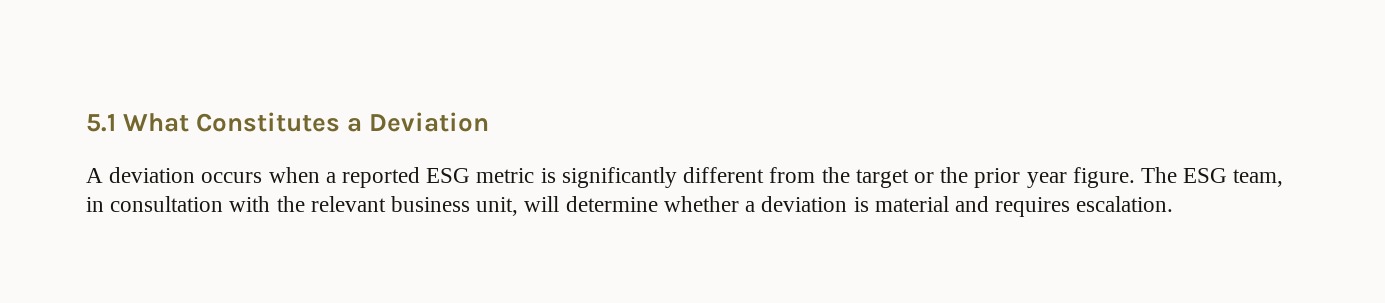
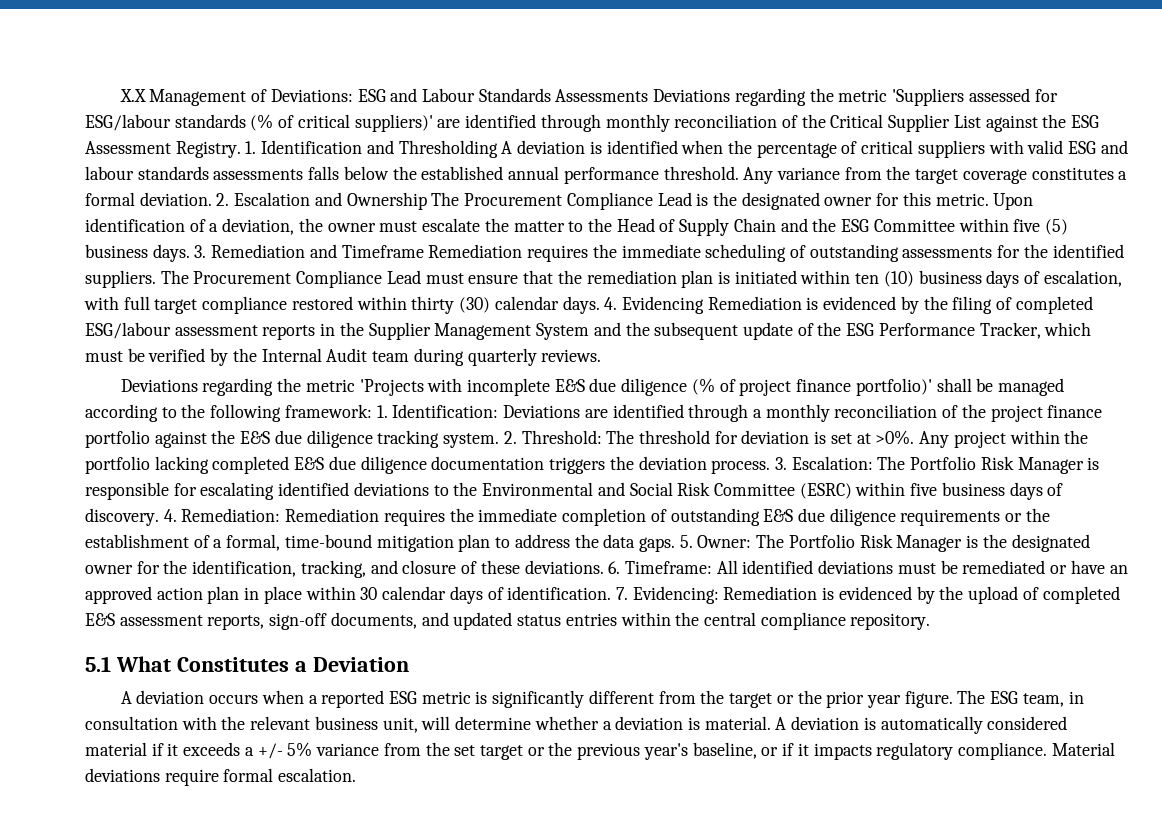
(86, 123) none -> [119,88,1058,106] [85,114,1100,132] [85,140,1128,158] [85,166,1128,184] [85,192,1034,210] [85,218,1068,236] [85,244,1124,262] [85,270,1122,288] [84,296,1093,314] [85,322,1092,340] [85,348,602,366] [120,378,1065,396] [85,404,1103,422] [85,430,1089,448] [85,456,1100,474] [85,482,1064,500] [85,508,1050,526] [85,534,1090,552] [85,560,1128,578] [85,586,1120,604] [85,612,931,630] X.X Management of Deviations: ESG and Labour Standards Assessments Deviations regarding the metric 'Suppliers assessed for ESG/labour standards (% of critical suppliers)' are identified through monthly reconciliation of the Critical Supplier List against the ESG Assessment Registry. 1. Identification and Thresholding A deviation is identified when the percentage of critical suppliers with valid ESG and labour standards assessments falls below the established annual performance threshold. Any variance from the target coverage constitutes a formal deviation. 2. Escalation and Ownership The Procurement Compliance Lead is the designated owner for this metric. Upon identification of a deviation, the owner must escalate the matter to the Head of Supply Chain and the ESG Committee within five (5) business days. 3. Remediation and Timeframe Remediation requires the immediate scheduling of outstanding assessments for the identified suppliers. The Procurement Compliance Lead must ensure that the remediation plan is initiated within ten (10) business days of escalation, with full target compliance restored within thirty (30) calendar days. 4. Evidencing Remediation is evidenced by the filing of completed ESG/labour assessment reports in the Supplier Management System and the subsequent update of the ESG Performance Tracker, which must be verified by the Internal Audit team during quarterly reviews. // Deviations regarding the metric 'Projects with incomplete E&S due diligence (% of project finance portfolio)' shall be managed according to the following framework: 1. Identification: Deviations are identified through a monthly reconciliation of the project finance portfolio against the E&S due diligence tracking system. 2. Threshold: The threshold for deviation is set at >0%. Any project within the portfolio lacking completed E&S due diligence documentation triggers the deviation process. 3. Escalation: The Portfolio Risk Manager is responsible for escalating identified deviations to the Environmental and Social Risk Committee (ESRC) within five business days of discovery. 4. Remediation: Remediation requires the immediate completion of outstanding E&S due diligence requirements or the establishment of a formal, time-bound mitigation plan to address the data gaps. 5. Owner: The Portfolio Risk Manager is the designated owner for the identification, tracking, and closure of these deviations. 6. Timeframe: All identified deviations must be remediated or have an approved action plan in place within 30 calendar days of identification. 7. Evidencing: Remediation is evidenced by the upload of completed E&S assessment reports, sign-off documents, and updated status entries within the central compliance repository. //
[874,196,1071,217] material and requires -> [704,716,1068,734] [85,742,1115,760] [85,768,274,786] material. A deviation is automatically considered material if it exceeds a +/- 5% variance from the set target or the previous year's baseline, or if it impacts regulatory compliance. Material deviations require formal

